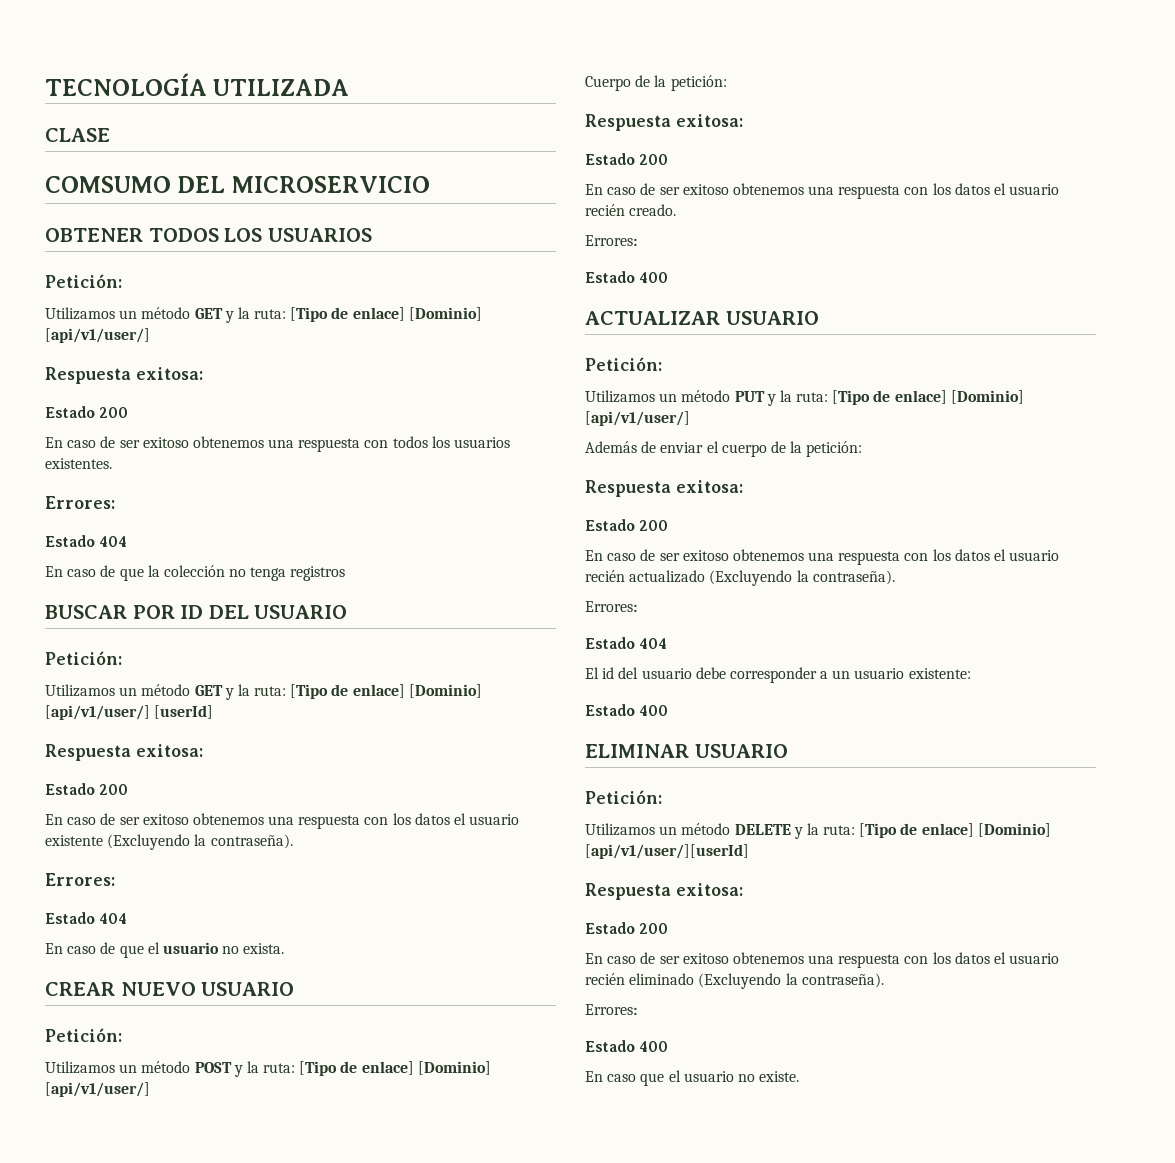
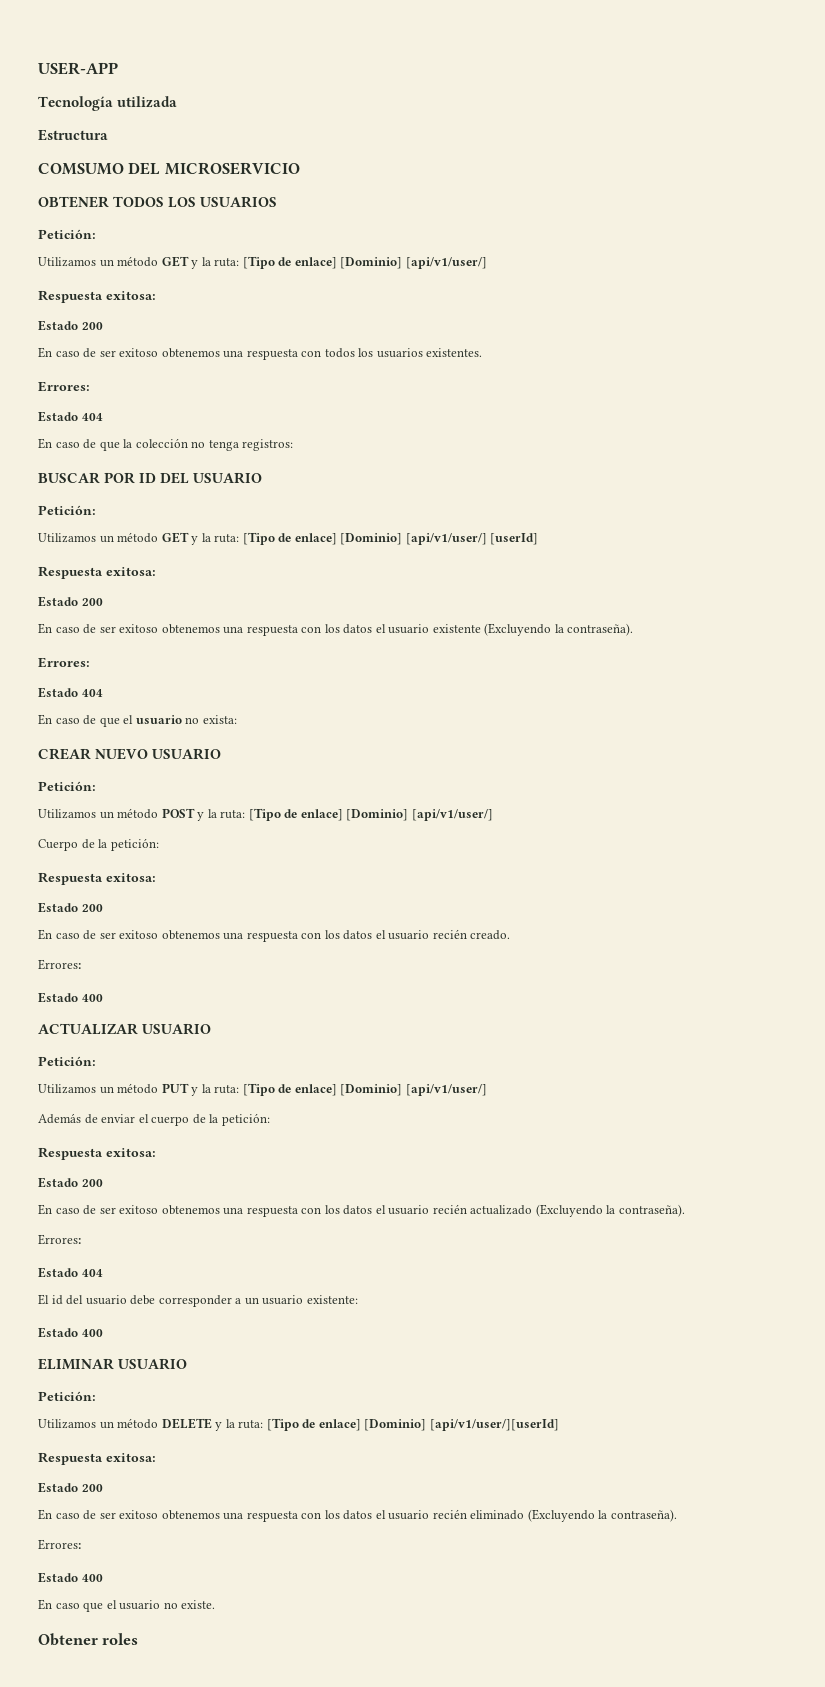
[45,73,350,96] [45,128,110,142] TECNOLOGÍA UTILIZADA // CLASE -> [38,62,118,75] [38,96,178,111] [38,129,108,141] USER-APP // Tecnología utilizada // Estructura
[290,566,346,581] registros -> [242,439,294,451] registros:
[243,943,285,954] exista. -> [202,715,237,724] exista:
(800, 1076) none -> [38,1633,139,1646] // Obtener roles

